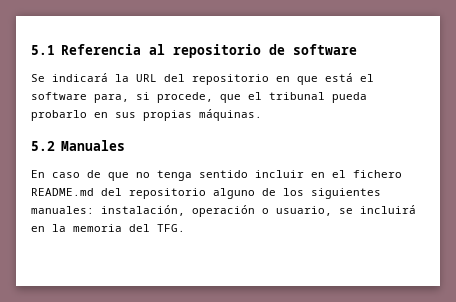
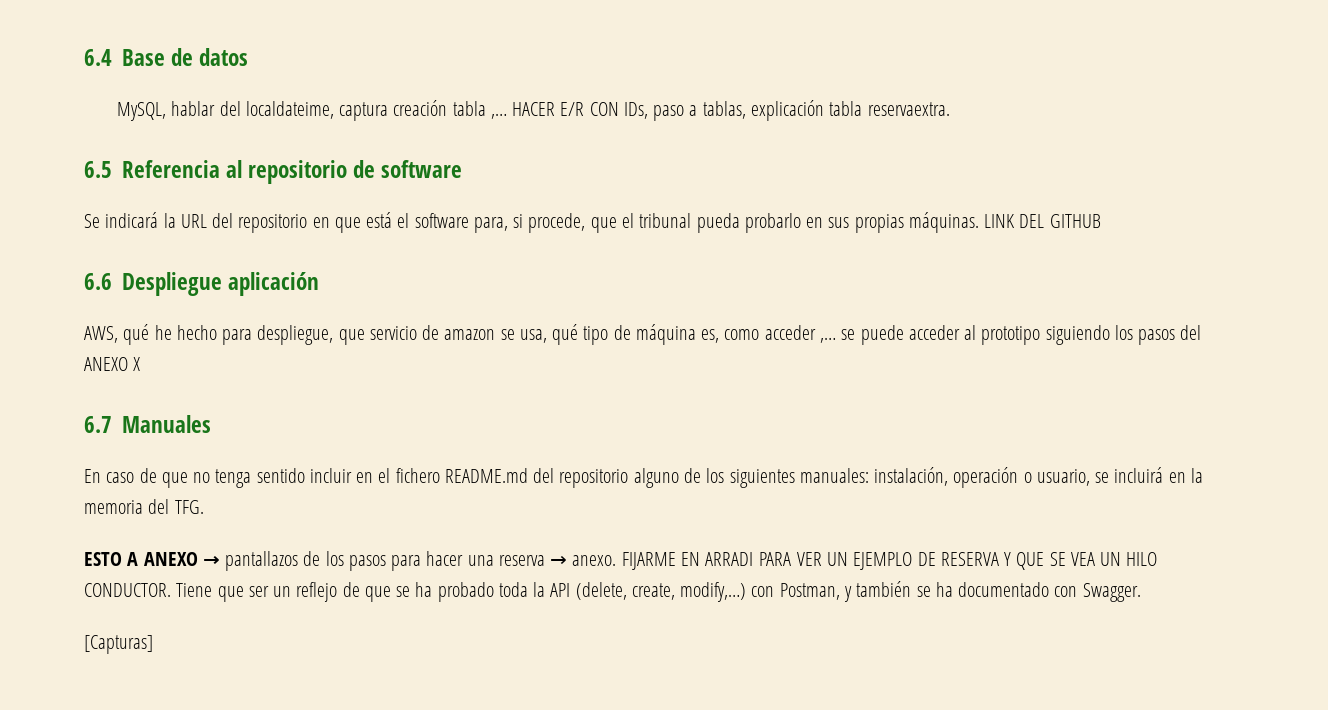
[31,45,55,55] 5.1 -> [84,48,248,66] [117,100,950,121] [84,161,112,178] 6.4 Base de datos // MySQL, hablar del localdateime, captura creación tabla ,… HACER E/R CON IDs, paso a tablas, explicación tabla reservaextra. // 6.5
[31,141,55,151] // 5.2 -> [984,214,1101,228] [84,272,319,296] [84,324,1202,345] [84,357,141,371] [84,416,112,433] LINK DEL GITHUB // 6.6 Despliegue aplicación // AWS, qué he hecho para despliegue, que servicio de amazon se usa, qué tipo de máquina es, como acceder ,… se puede acceder al prototipo siguiendo los pasos del ANEXO X // 6.7
(185, 228) none -> [84,551,1158,571] [84,581,1141,602] [84,635,153,654] // ESTO A ANEXO → pantallazos de los pasos para hacer una reserva → anexo. FIJARME EN ARRADI PARA VER UN EJEMPLO DE RESERVA Y QUE SE VEA UN HILO CONDUCTOR. Tiene que ser un reflejo de que se ha probado toda la API (delete, create, modify,…) con Postman, y también se ha documentado con Swagger. // [Capturas]

